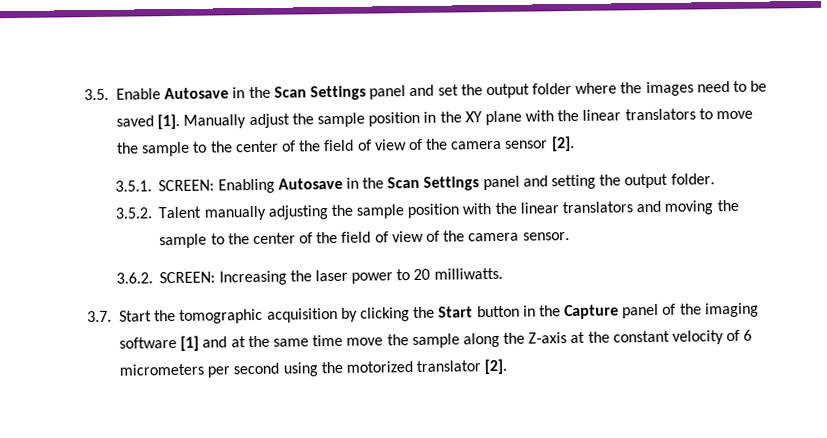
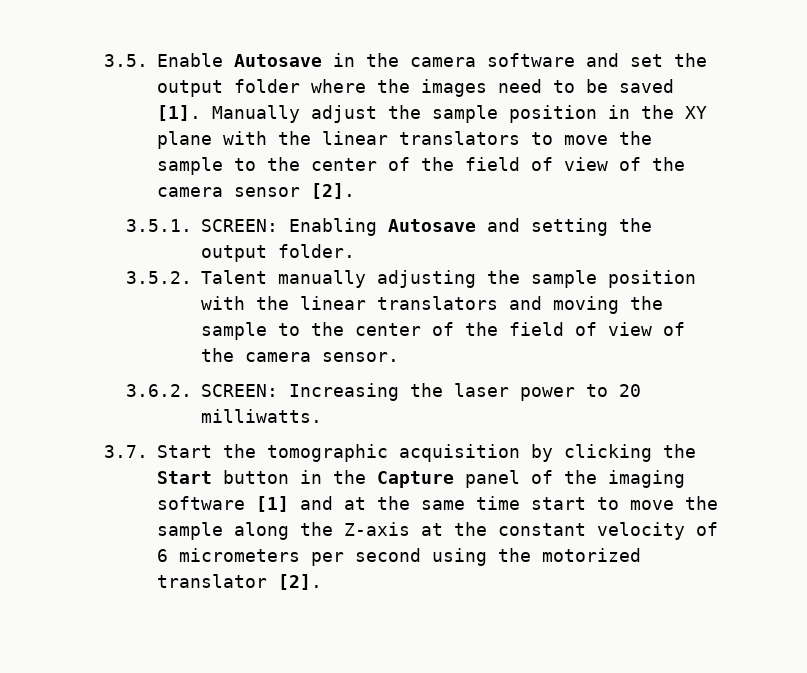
[273,85,407,101] Scan Settings panel -> [410,53,576,67] camera software
[345,175,520,191] in the Scan Settings panel -> (476, 225) none
(344, 340) none -> [531,497,620,510] start to

